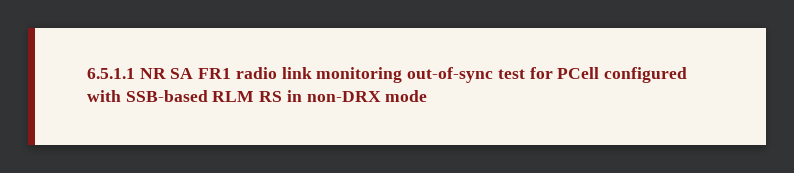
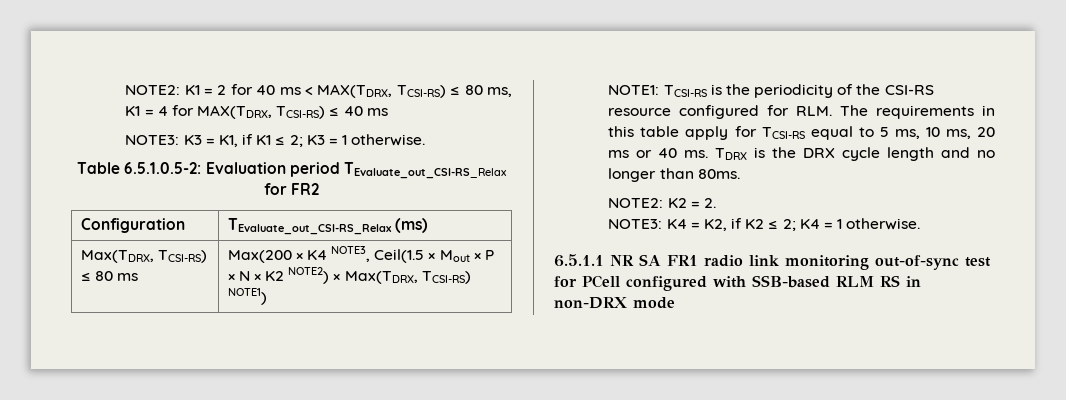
(87, 73) none -> [125,84,512,98] [125,105,388,119] [125,134,426,147] [77,162,507,179] [263,183,320,195] [80,218,185,233] [227,218,428,235] [80,250,207,263] [80,271,138,281] [227,246,495,263] [227,267,471,284] [227,288,267,305] [608,84,934,98] [608,105,995,119] [608,126,995,140] [608,147,995,161] [608,168,740,182] [608,198,716,208] [608,218,921,231] NOTE2: K1 = 2 for 40 ms < MAX(TDRX, TCSI-RS) ≤ 80 ms, K1 = 4 for MAX(TDRX, TCSI-RS) ≤ 40 ms // NOTE3: K3 = K1, if K1 ≤ 2; K3 = 1 otherwise. // Table 6.5.1.0.5-2: Evaluation period TEvaluate_out_CSI-RS_Relax for FR2 // Configuration | TEvaluate_out_CSI-RS_Relax (ms) // Max(TDRX, TCSI-RS) ≤ 80 ms | Max(200 × K4 NOTE3, Ceil(1.5 × Mout × P × N × K2 NOTE2) × Max(TDRX, TCSI-RS) NOTE1) // NOTE1: TCSI-RS is the periodicity of the CSI-RS resource configured for RLM. The requirements in this table apply for TCSI-RS equal to 5 ms, 10 ms, 20 ms or 40 ms. TDRX is the DRX cycle length and no longer than 80ms. // NOTE2: K2 = 2. // NOTE3: K4 = K2, if K2 ≤ 2; K4 = 1 otherwise. //

